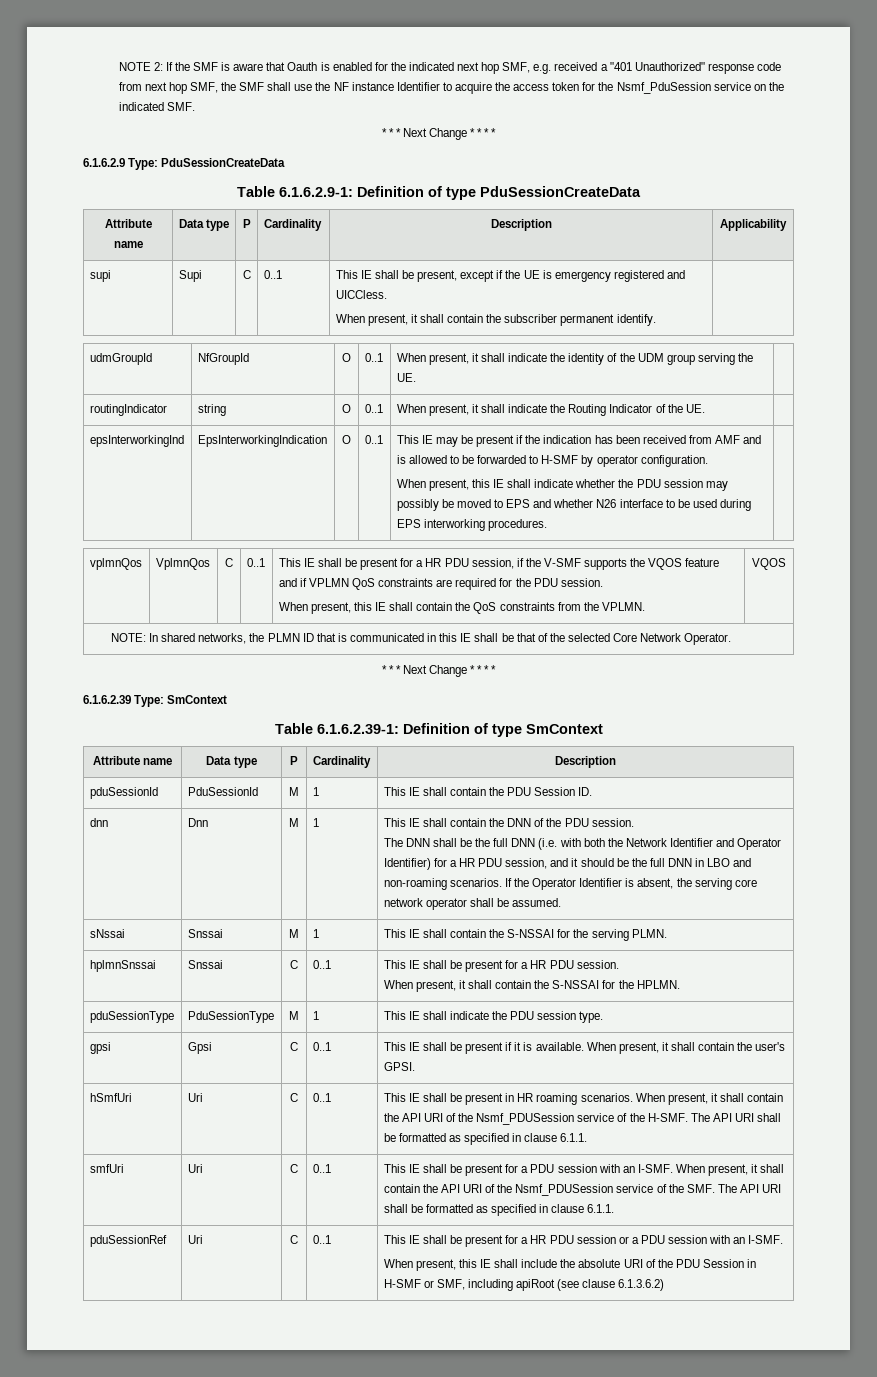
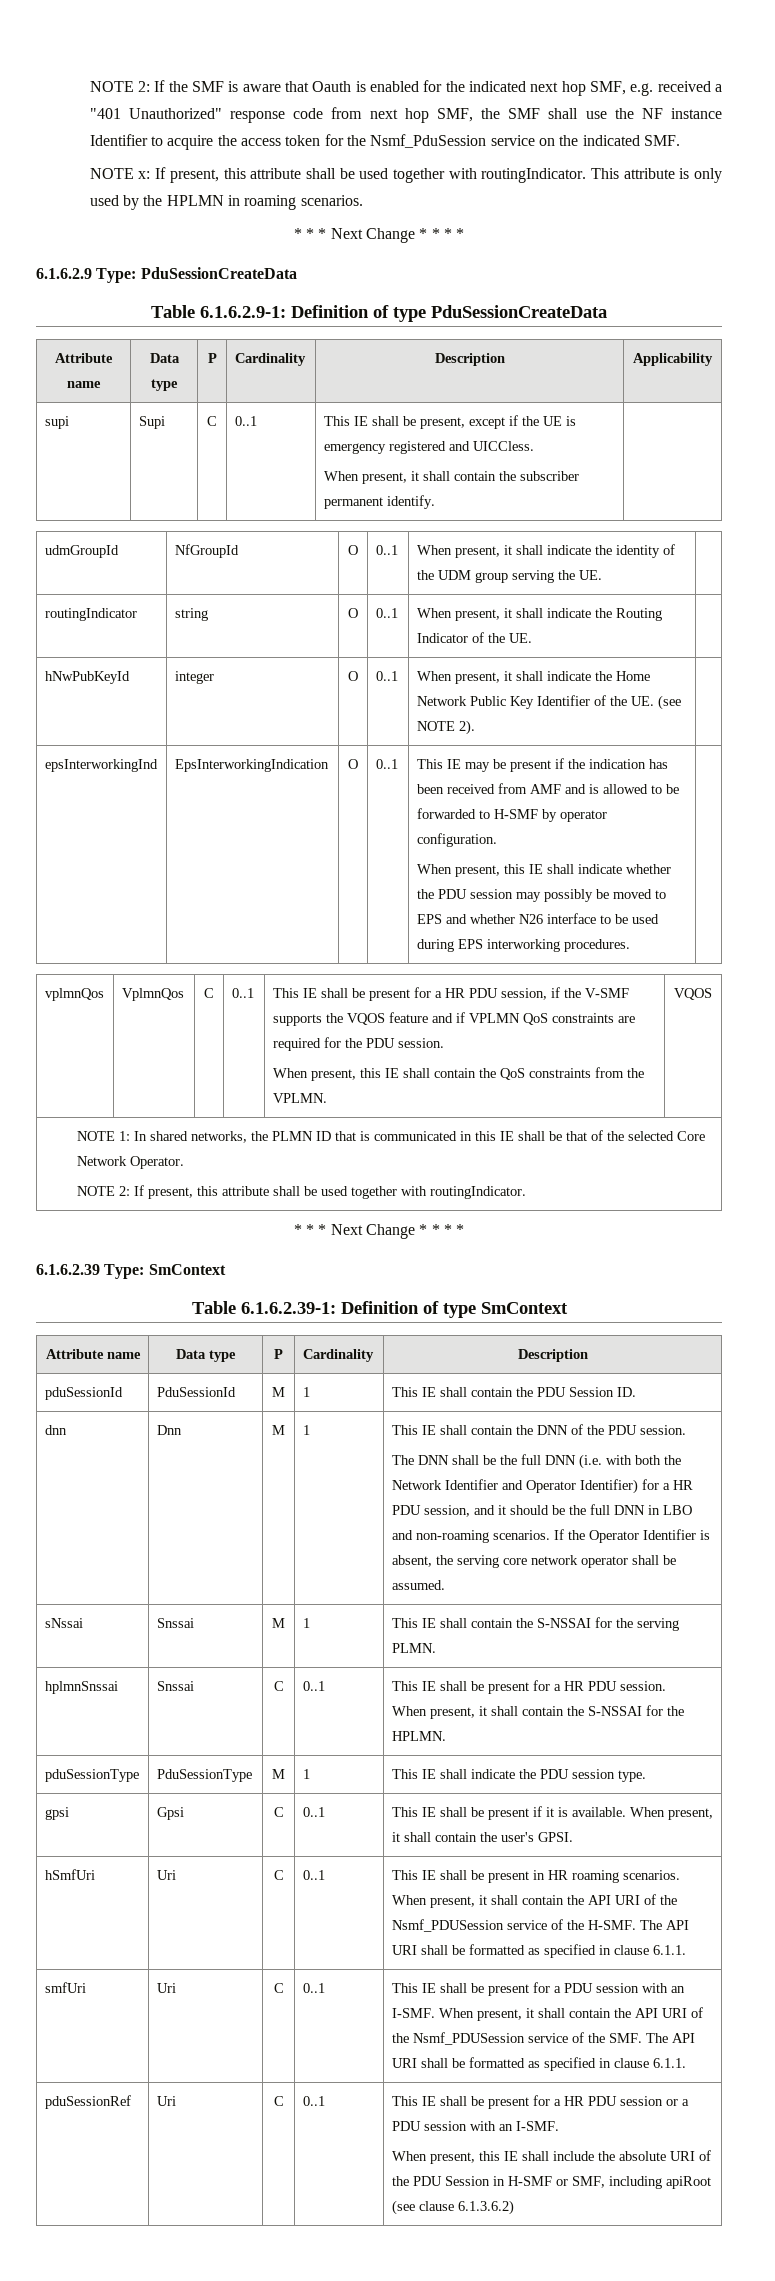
(195, 106) none -> [89,167,722,183] [89,195,363,210] // NOTE x: If present, this attribute shall be used together with routingIndicator. This attribute is only used by the HPLMN in roaming scenarios.
(705, 408) none -> [44,671,130,684] [174,671,214,684] [348,671,358,681] [375,671,398,681] [416,671,650,684] [416,695,681,710] [416,720,475,735] // hNwPubKeyId | integer | O | 0..1 | When present, it shall indicate the Home Network Public Key Identifier of the UE. (see NOTE 2). |
[111,633,147,642] NOTE: -> [77,1131,131,1141] NOTE 1:
(732, 639) none -> [77,1185,527,1199] // NOTE 2: If present, this attribute shall be used together with routingIndicator.

